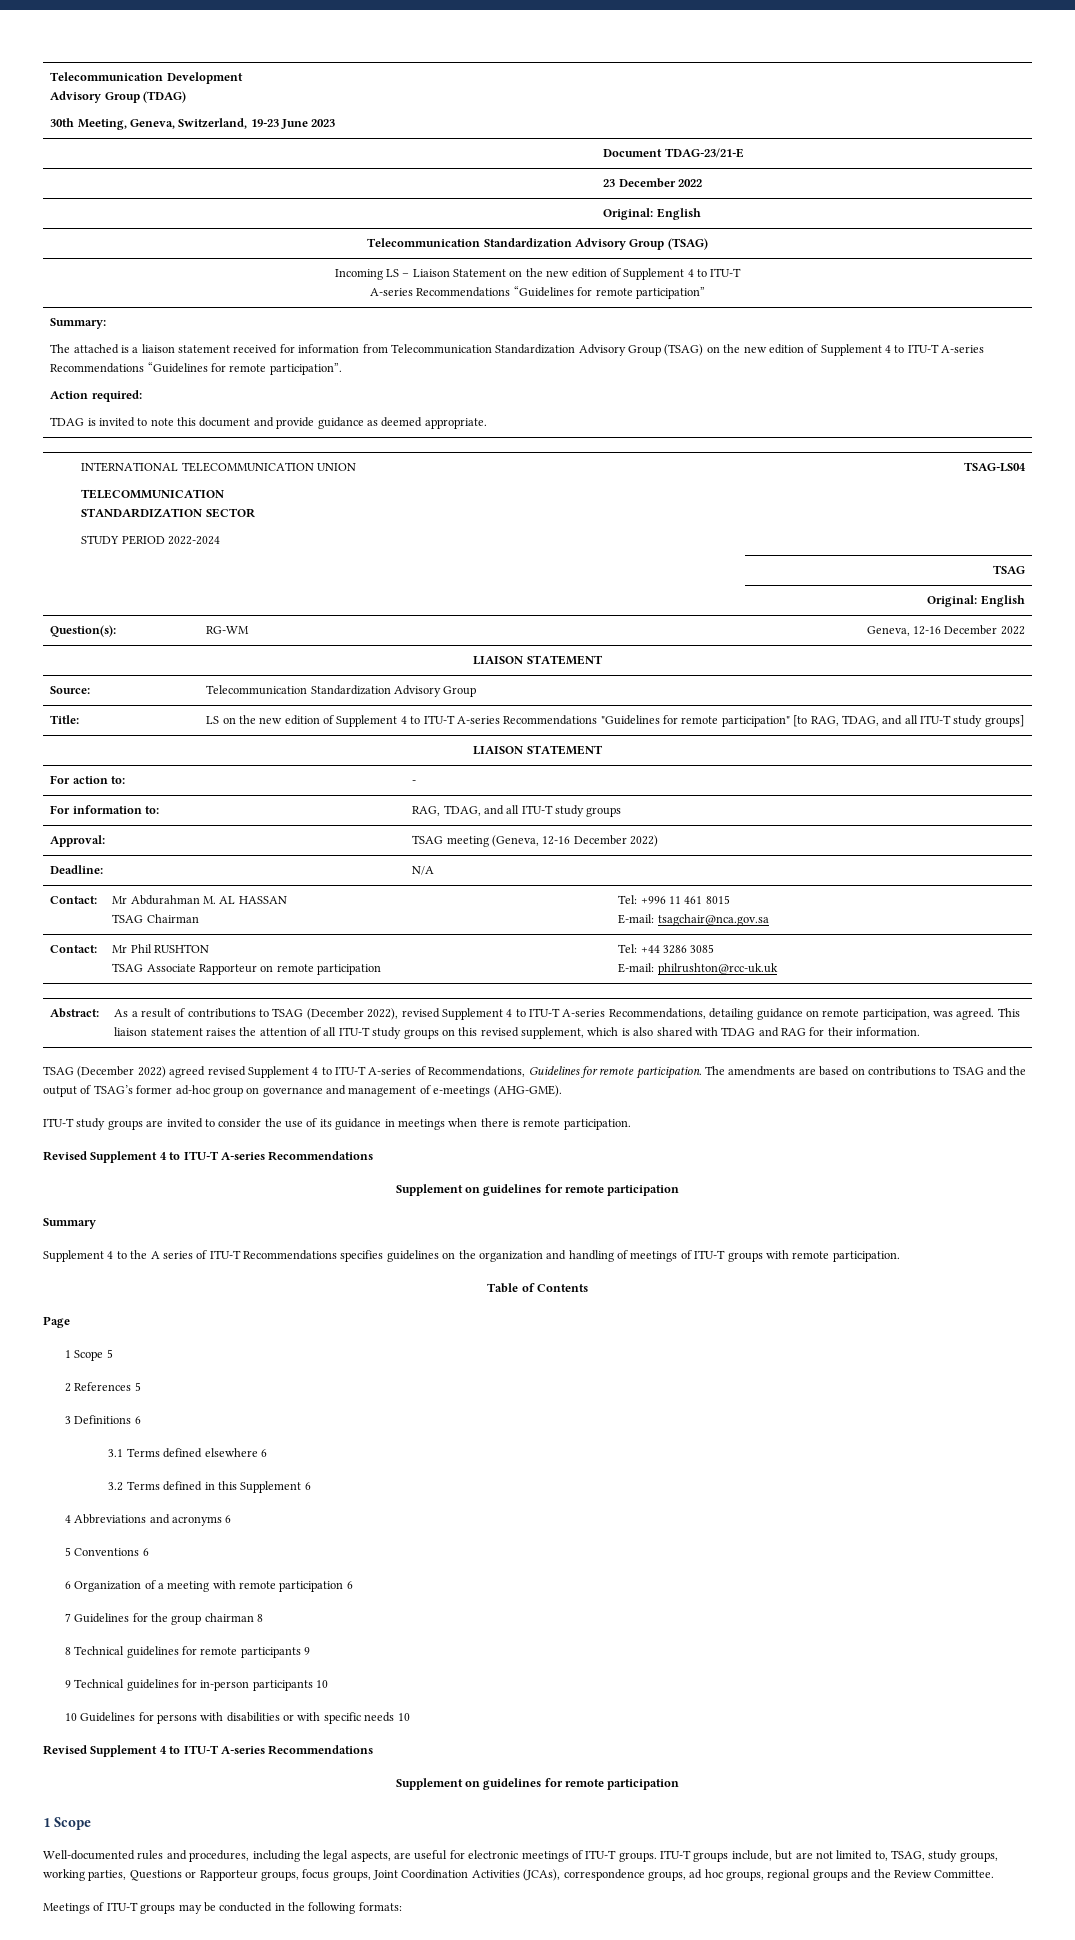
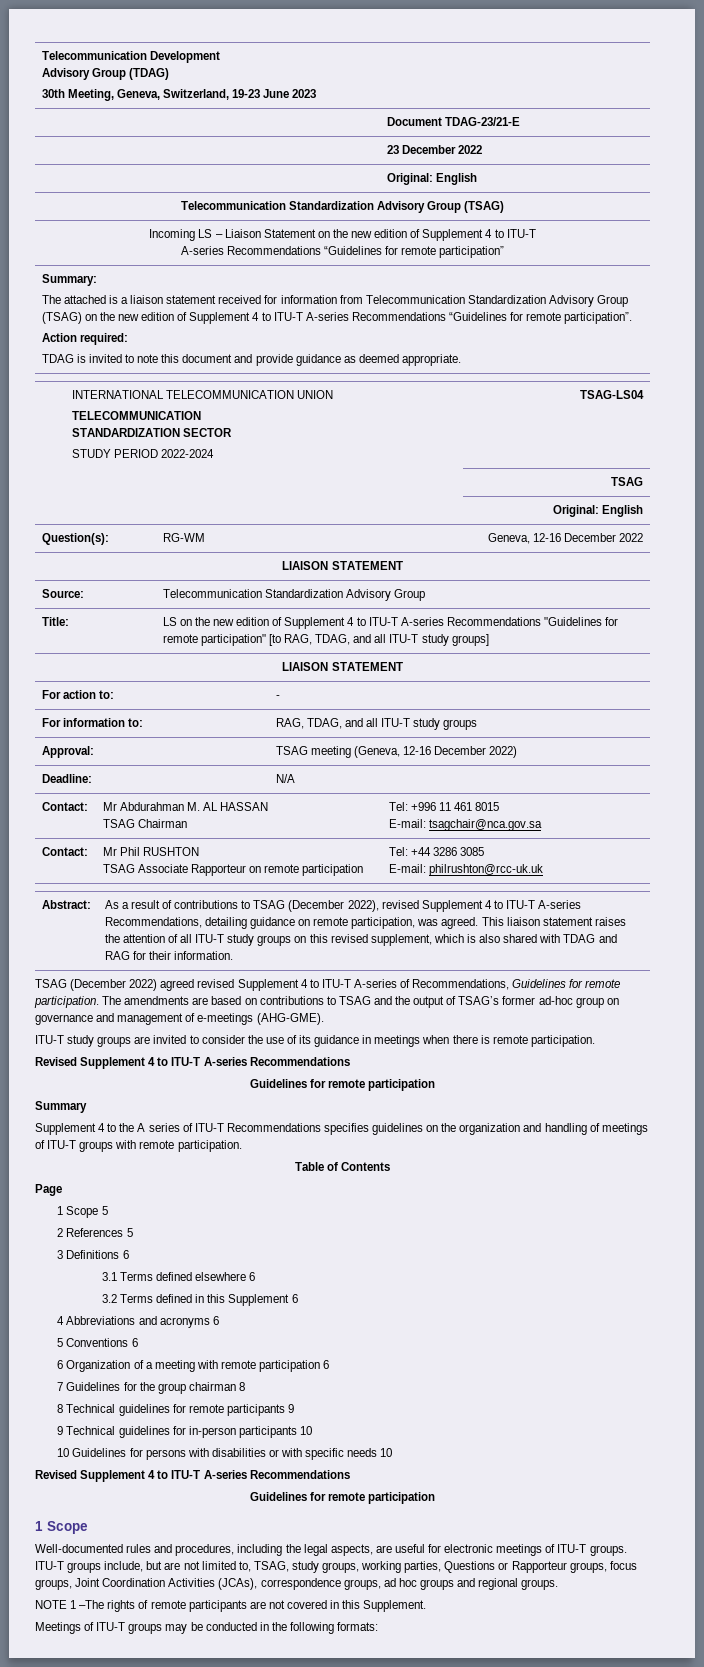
[395,1184,542,1196] Supplement on guidelines -> [249,1079,307,1088] Guidelines
[395,1778,542,1790] Supplement on guidelines -> [249,1492,307,1501] Guidelines
[726,1869,995,1881] groups, regional groups and the Review Committee. -> [419,1578,559,1590] [35,1600,427,1612] groups and regional groups. // NOTE 1 –The rights of remote participants are not covered in this Supplement.

